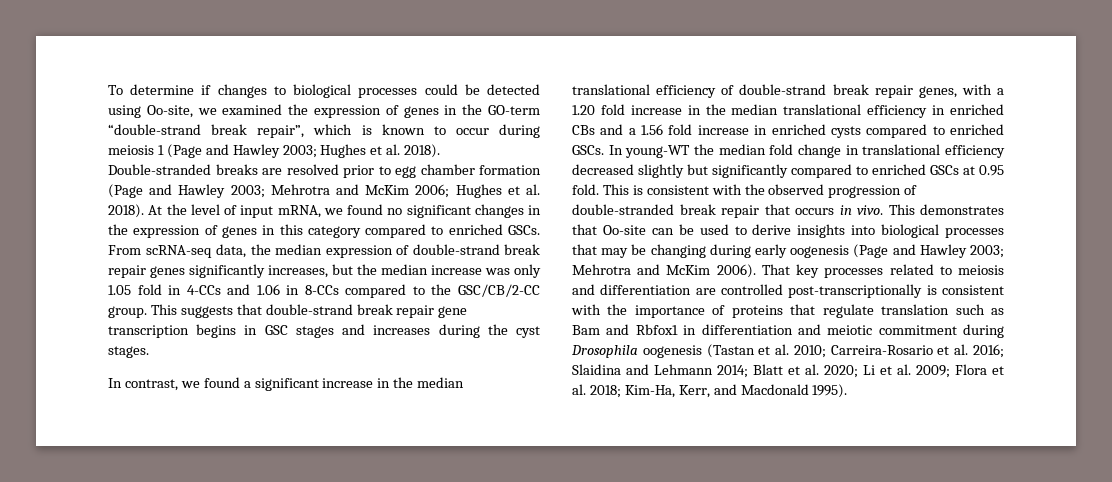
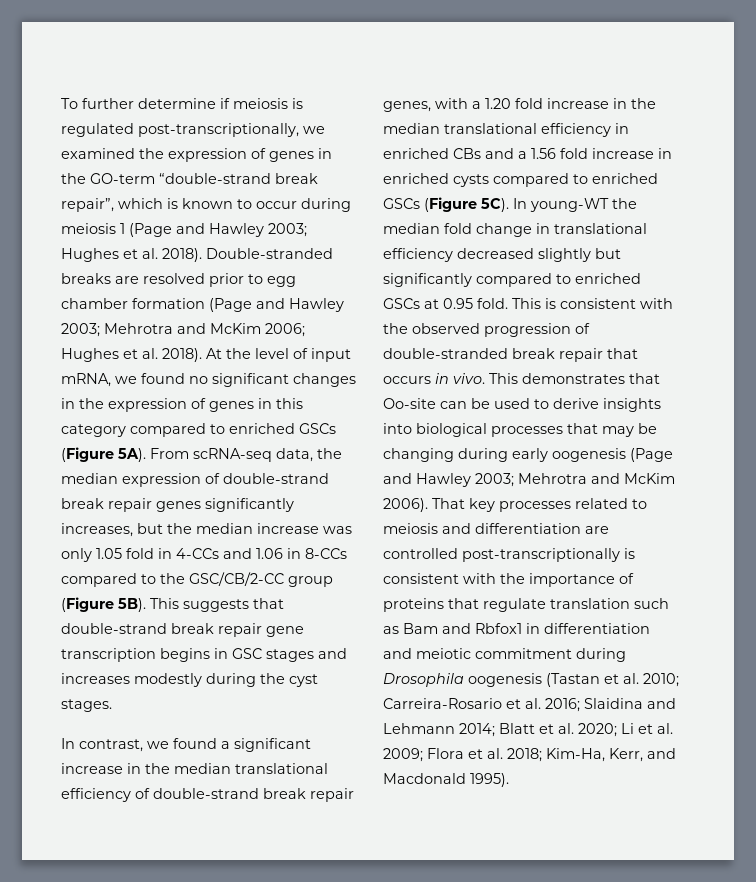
(123, 90) none -> [82,98,134,109] further
[217,84,540,98] [108,105,193,118] changes to biological processes could be detected using Oo-site, -> [233,98,303,109] [61,123,299,137] meiosis is regulated post-transcriptionally,
[508,225,540,235] GSCs. -> [299,423,336,434] [61,447,146,462] GSCs (Figure 5A).
[108,306,147,318] group. -> [288,576,333,587] [61,597,146,612] group (Figure 5B).
(431, 330) none -> [134,673,202,687] modestly
[572,145,604,155] GSCs. -> [383,197,509,212] GSCs (Figure 5C).

